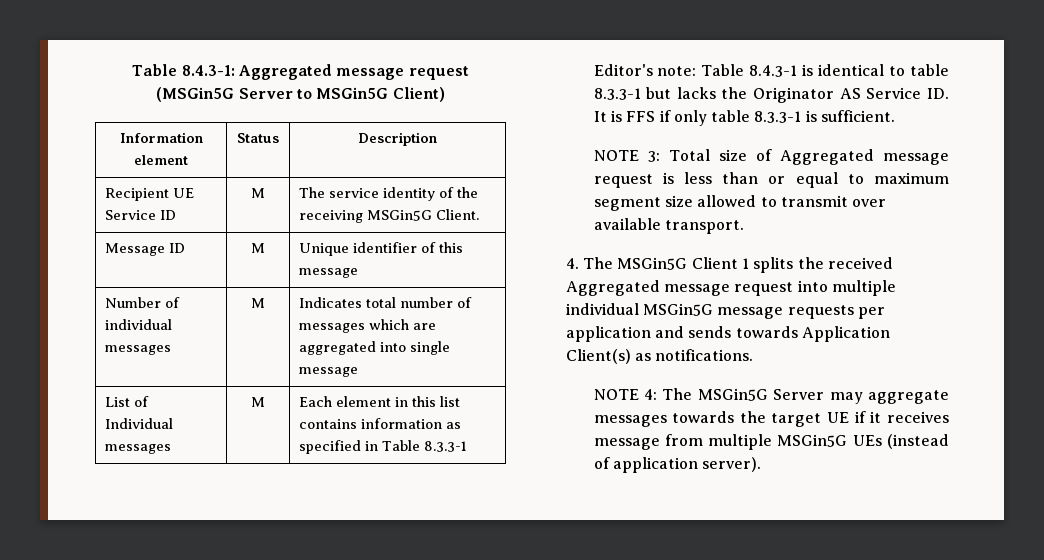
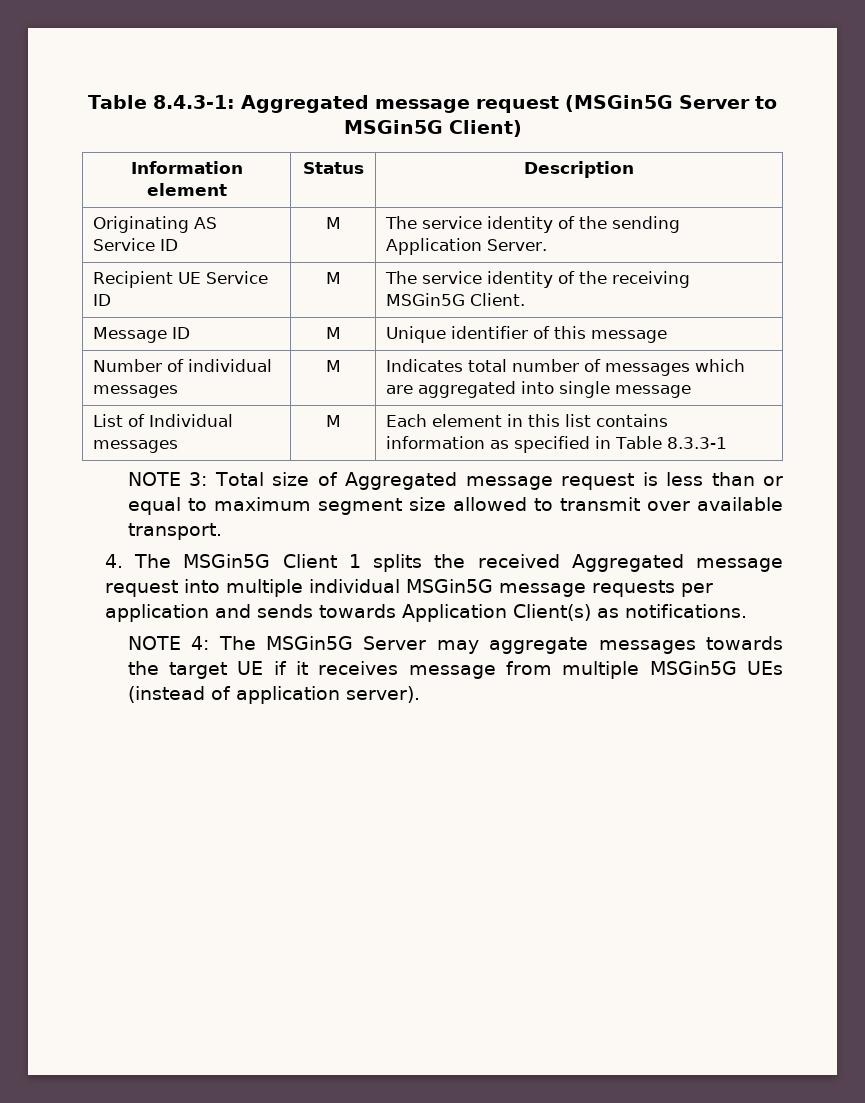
(437, 139) none -> [93,216,218,233] [93,238,179,251] [325,217,341,229] [385,216,681,233] [386,238,548,255] // Originating AS Service ID | M | The service identity of the sending Application Server.
[593,64,949,77] [593,87,949,103] [593,110,896,126] // Editor's note: Table 8.4.3-1 is identical to table 8.3.3-1 but lacks the Originator AS Service ID. It is FFS if only table 8.3.3-1 is sufficient. -> (728, 443) none

